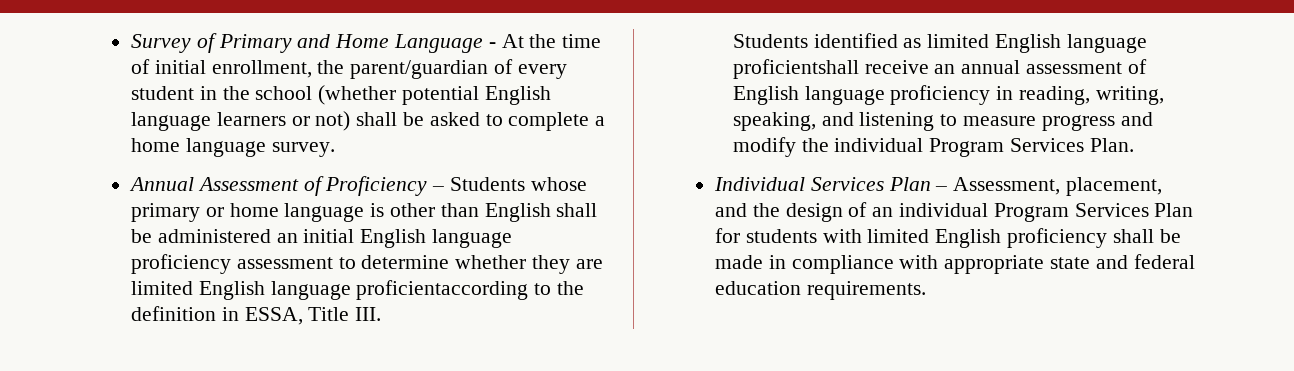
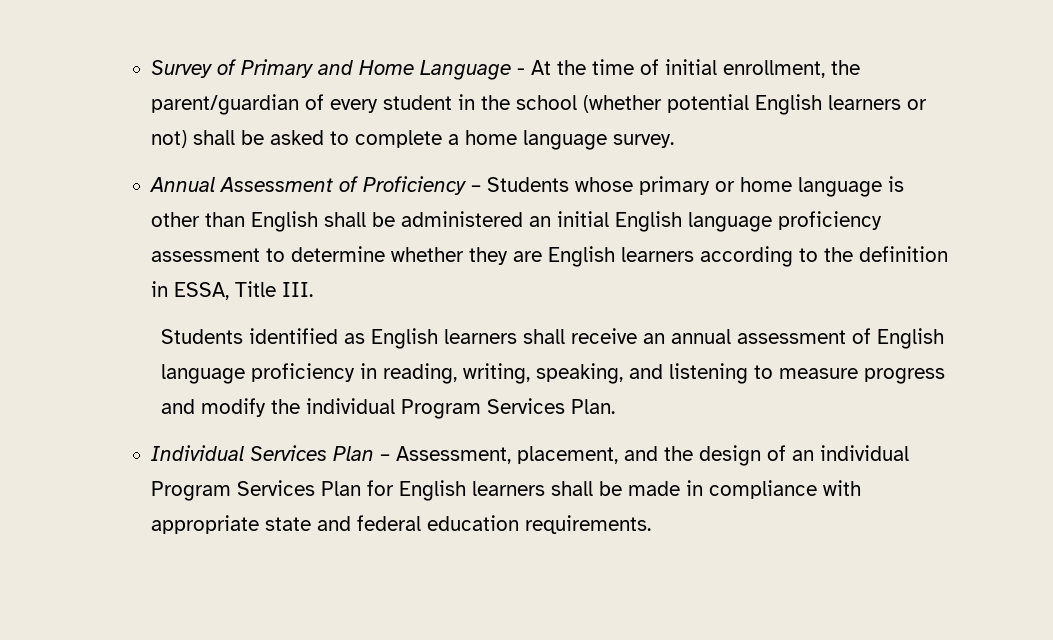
[131,112,212,131] language -> (823, 104) none
[131,280,529,300] limited English language proficientaccording -> [548,246,794,267] English learners according
[927,34,1147,53] [732,59,859,79] limited English language proficientshall -> [371,328,566,349] English learners shall
[745,228,1108,248] students with limited English proficiency -> [399,480,546,501] English learners

